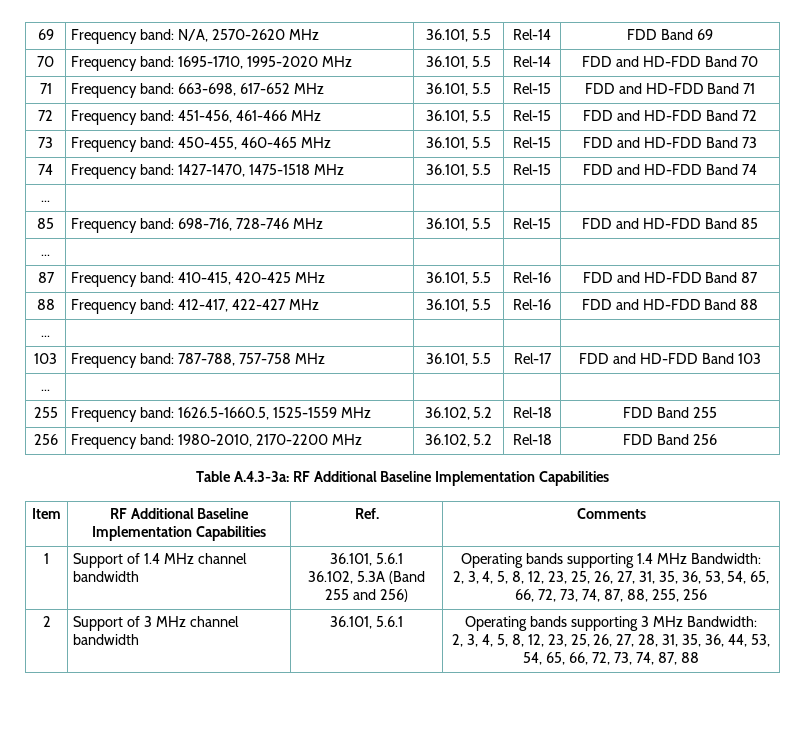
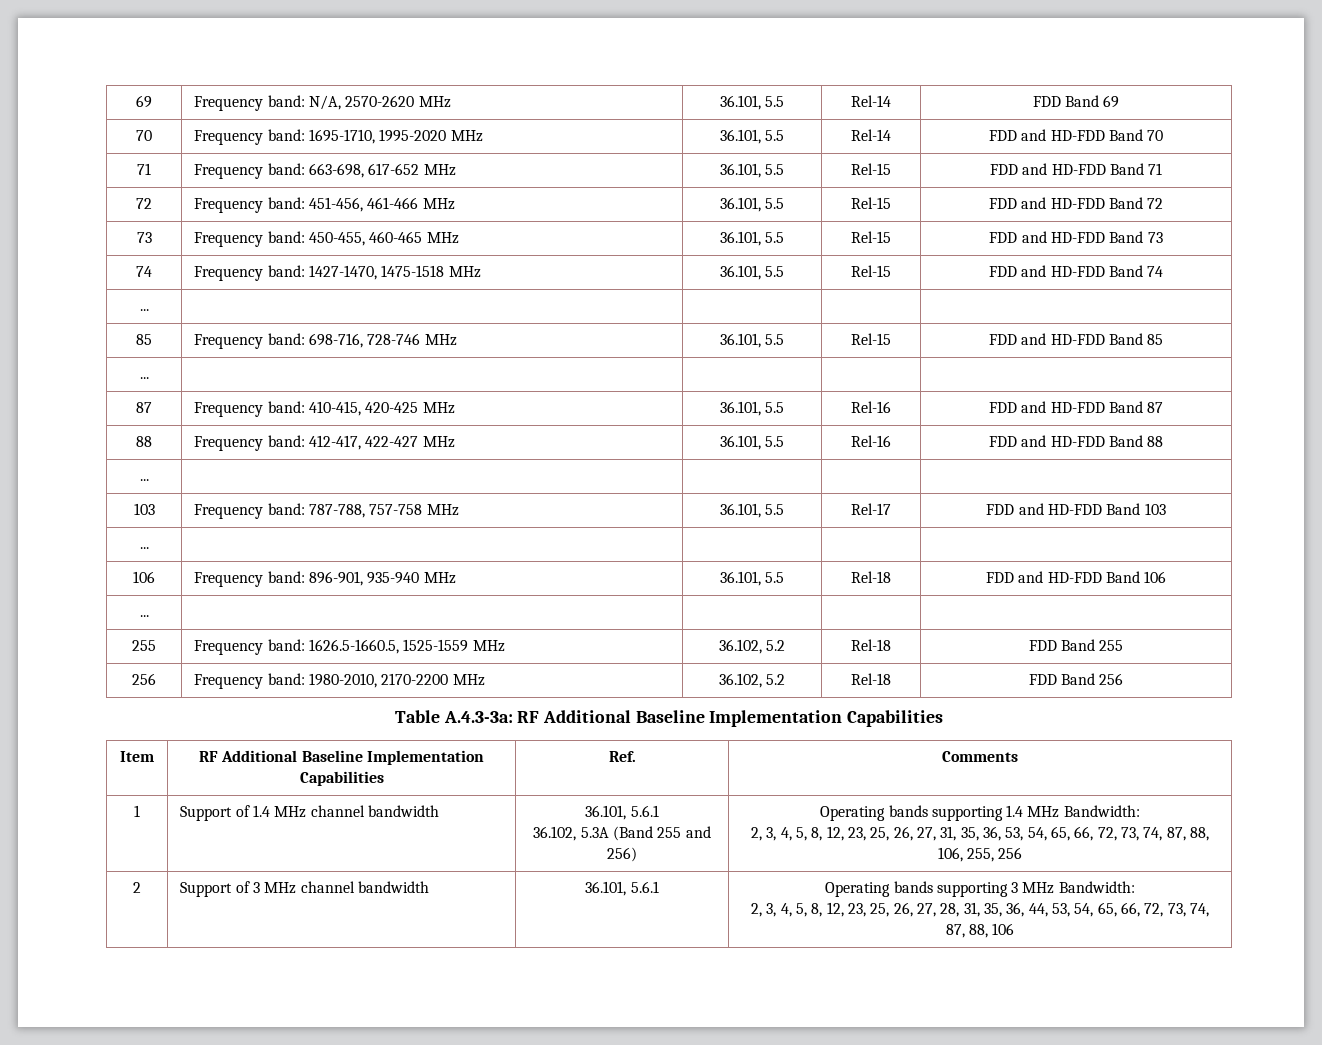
(50, 390) none -> [133,571,155,583] [194,571,456,587] [719,571,785,586] [851,571,891,583] [985,571,1167,583] [139,615,149,617] // 106 | Frequency band: 896-901, 935-940 MHz | 36.101, 5.5 | Rel-18 | FDD and HD-FDD Band 106 // ... | | | |
(648, 595) none -> [937,847,963,862] 106,
[680,652,699,663] 88 -> [969,923,1015,938] 88, 106

